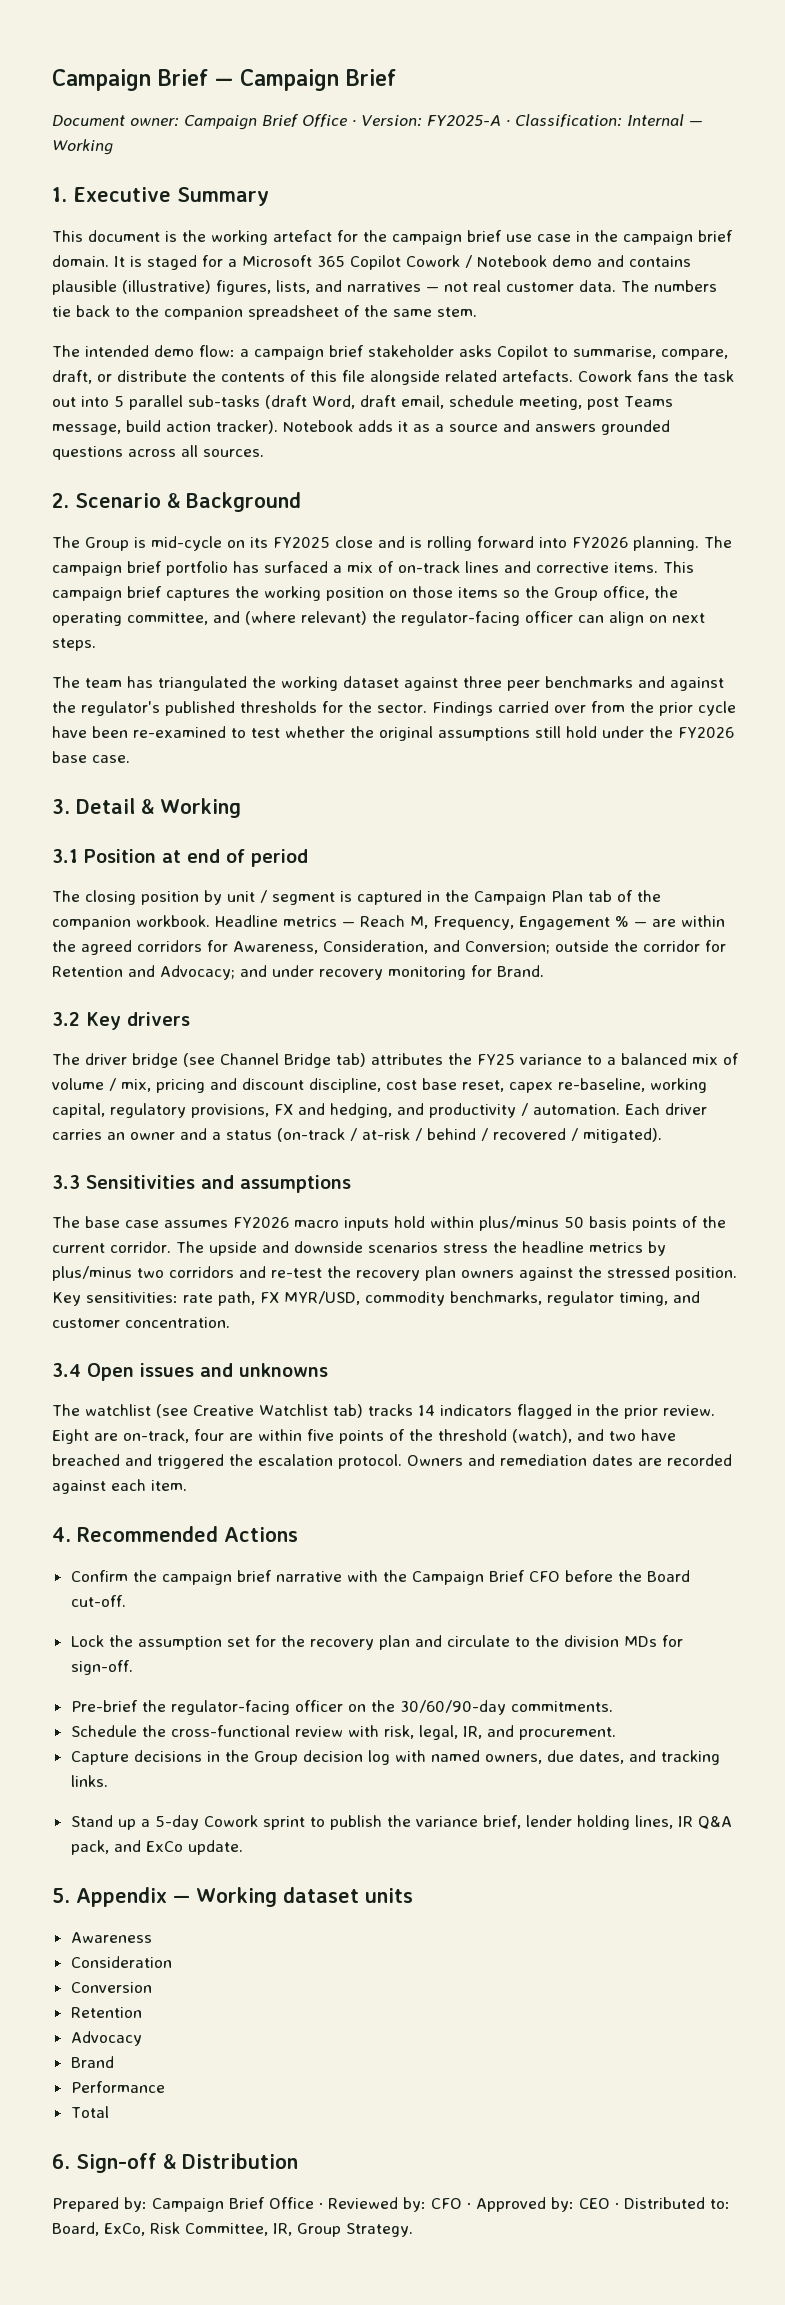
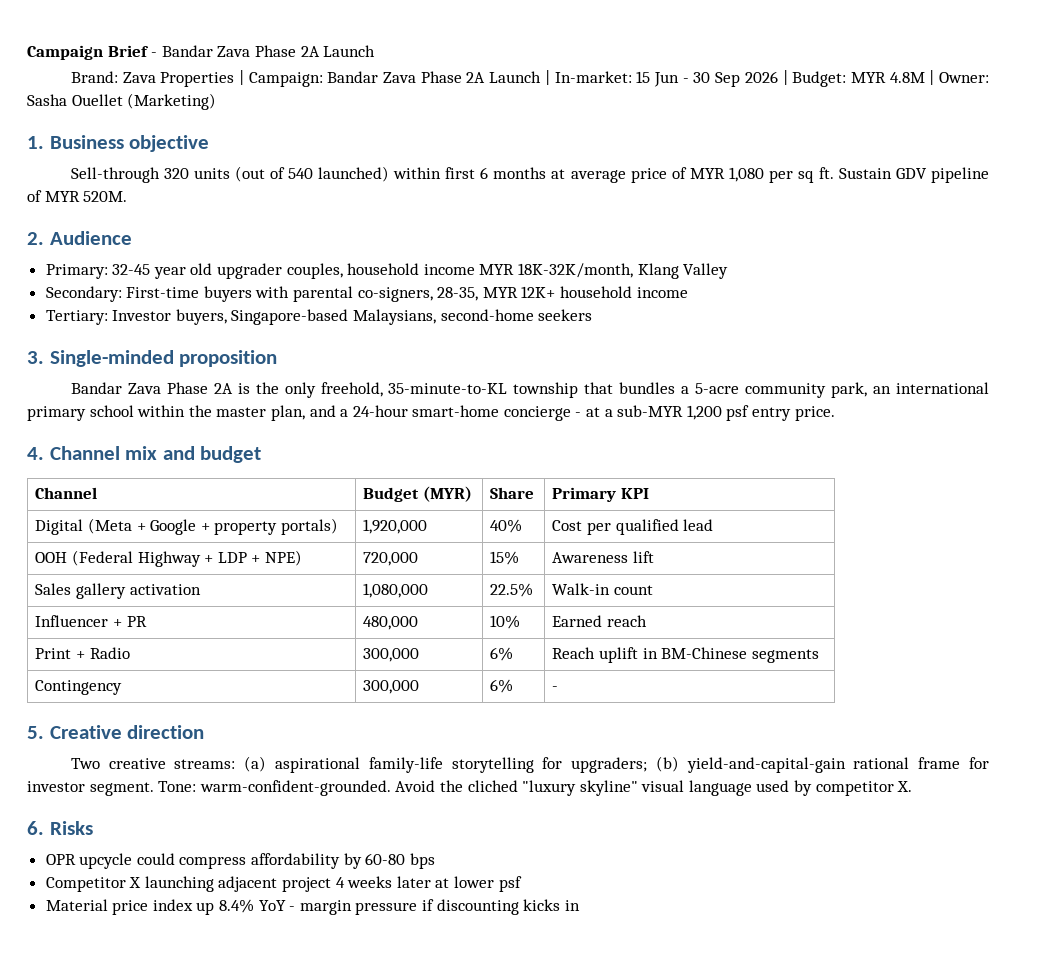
[52,69,396,91] [52,114,702,130] [52,139,113,155] [52,187,269,206] [52,230,733,245] [52,255,691,270] [52,280,717,295] [52,305,477,320] [52,345,728,360] [52,370,734,385] [52,395,673,410] [52,420,670,435] [52,445,264,460] [52,492,301,512] [52,536,732,551] [52,561,694,576] [52,586,678,601] [52,611,705,626] [52,638,96,651] [52,676,724,691] [52,701,736,716] [52,726,734,741] [52,751,130,763] [52,798,241,818] [52,849,308,867] [52,890,661,905] [52,915,725,930] [52,940,726,955] [52,965,544,980] [52,1012,190,1030] [52,1053,739,1068] [52,1078,707,1093] [52,1103,707,1118] [52,1128,662,1143] [52,1175,351,1193] [52,1216,726,1231] [52,1241,666,1256] [52,1266,737,1281] [52,1291,700,1306] [52,1317,230,1328] [52,1363,328,1381] [52,1404,715,1419] [52,1429,676,1444] [52,1454,732,1469] [52,1479,187,1494] [52,1526,298,1542] [70,1570,690,1585] [70,1595,126,1607] [70,1635,683,1650] [70,1660,133,1675] [70,1700,613,1715] [70,1725,616,1740] [70,1750,720,1765] [70,1775,108,1787] [70,1815,732,1830] [70,1840,243,1855] [52,1887,413,1907] [70,1932,152,1943] [70,1956,172,1968] [70,1982,152,1993] [70,2007,142,2018] [70,2031,142,2046] [70,2056,114,2068] [70,2081,165,2093] [70,2106,109,2118] [52,2153,298,2173] [52,2197,730,2212] [52,2222,413,2237] Campaign Brief — Campaign Brief // Document owner: Campaign Brief Office · Version: FY2025-A · Classification: Internal — Working // 1. Executive Summary // This document is the working artefact for the campaign brief use case in the campaign brief domain. It is staged for a Microsoft 365 Copilot Cowork / Notebook demo and contains plausible (illustrative) figures, lists, and narratives — not real customer data. The numbers tie back to the companion spreadsheet of the same stem. // The intended demo flow: a campaign brief stakeholder asks Copilot to summarise, compare, draft, or distribute the contents of this file alongside related artefacts. Cowork fans the task out into 5 parallel sub-tasks (draft Word, draft email, schedule meeting, post Teams message, build action tracker). Notebook adds it as a source and answers grounded questions across all sources. // 2. Scenario & Background // The Group is mid-cycle on its FY2025 close and is rolling forward into FY2026 planning. The campaign brief portfolio has surfaced a mix of on-track lines and corrective items. This campaign brief captures the working position on those items so the Group office, the operating committee, and (where relevant) the regulator-facing officer can align on next steps. // The team has triangulated the working dataset against three peer benchmarks and against the regulator's published thresholds for the sector. Findings carried over from the prior cycle have been re-examined to test whether the original assumptions still hold under the FY2026 base case. // 3. Detail & Working // 3.1 Position at end of period // The closing position by unit / segment is captured in the Campaign Plan tab of the companion workbook. Headline metrics — Reach M, Frequency, Engagement % — are within the agreed corridors for Awareness, Consideration, and Conversion; outside the corridor for Retention and Advocacy; and under recovery monitoring for Brand. // 3.2 Key drivers // The driver bridge (see Channel Bridge tab) attributes the FY25 variance to a balanced mix of volume / mix, pricing and discount discipline, cost base reset, capex re-baseline, working capital, regulatory provisions, FX and hedging, and productivity / automation. Each driver carries an owner and a status (on-track / at-risk / behind / recovered / mitigated). // 3.3 Sensitivities and assumptions // The base case assumes FY2026 macro inputs hold within plus/minus 50 basis points of the current corridor. The upside and downside scenarios stress the headline metrics by plus/minus two corridors and re-test the recovery plan owners against the stressed position. Key sensitivities: rate path, FX MYR/USD, commodity benchmarks, regulator timing, and customer concentration. // 3.4 Open issues and unknowns // The watchlist (see Creative Watchlist tab) tracks 14 indicators flagged in the prior review. Eight are on-track, four are within five points of the threshold (watch), and two have breached and triggered the escalation protocol. Owners and remediation dates are recorded against each item. // 4. Recommended Actions // Confirm the campaign brief narrative with the Campaign Brief CFO before the Board cut-off. // Lock the assumption set for the recovery plan and circulate to the division MDs for sign-off. // Pre-brief the regulator-facing officer on the 30/60/90-day commitments. // Schedule the cross-functional review with risk, legal, IR, and procurement. // Capture decisions in the Group decision log with named owners, due dates, and tracking links. // Stand up a 5-day Cowork sprint to publish the variance brief, lender holding lines, IR Q&A pack, and ExCo update. // 5. Appendix — Working dataset units // Awareness // Consideration // Conversion // Retention // Advocacy // Brand // Performance // Total // 6. Sign-off & Distribution // Prepared by: Campaign Brief Office · Reviewed by: CFO · Approved by: CEO · Distributed to: Board, ExCo, Risk Committee, IR, Group Strategy. -> [27,45,376,60] [70,70,990,87] [27,93,217,110] [27,135,210,152] [70,166,990,183] [27,190,128,202] [27,231,132,245] [45,263,729,279] [45,286,688,302] [45,309,593,325] [27,350,278,367] [70,382,990,398] [27,405,835,421] [27,446,262,463] [35,487,98,499] [363,486,472,502] [490,487,535,499] [552,487,649,502] [35,518,338,535] [363,519,428,534] [490,519,523,533] [552,519,714,535] [35,550,302,567] [363,552,419,566] [490,551,520,565] [552,551,654,563] [35,583,201,599] [363,583,429,598] [490,583,534,597] [552,583,653,595] [35,615,147,627] [363,616,419,630] [490,615,521,629] [552,615,647,627] [35,647,130,659] [363,648,420,662] [490,647,514,661] [552,647,819,663] [35,680,123,695] [363,680,420,694] [490,679,514,693] [552,686,559,691] [27,725,205,739] [70,756,989,773] [27,780,913,796] [27,821,93,835] [45,853,435,869] [45,876,522,892] [45,899,580,915] Campaign Brief - Bandar Zava Phase 2A Launch // Brand: Zava Properties | Campaign: Bandar Zava Phase 2A Launch | In-market: 15 Jun - 30 Sep 2026 | Budget: MYR 4.8M | Owner: Sasha Ouellet (Marketing) // 1. Business objective // Sell-through 320 units (out of 540 launched) within first 6 months at average price of MYR 1,080 per sq ft. Sustain GDV pipeline of MYR 520M. // 2. Audience // Primary: 32-45 year old upgrader couples, household income MYR 18K-32K/month, Klang Valley // Secondary: First-time buyers with parental co-signers, 28-35, MYR 12K+ household income // Tertiary: Investor buyers, Singapore-based Malaysians, second-home seekers // 3. Single-minded proposition // Bandar Zava Phase 2A is the only freehold, 35-minute-to-KL township that bundles a 5-acre community park, an international primary school within the master plan, and a 24-hour smart-home concierge - at a sub-MYR 1,200 psf entry price. // 4. Channel mix and budget // Channel | Budget (MYR) | Share | Primary KPI // Digital (Meta + Google + property portals) | 1,920,000 | 40% | Cost per qualified lead // OOH (Federal Highway + LDP + NPE) | 720,000 | 15% | Awareness lift // Sales gallery activation | 1,080,000 | 22.5% | Walk-in count // Influencer + PR | 480,000 | 10% | Earned reach // Print + Radio | 300,000 | 6% | Reach uplift in BM-Chinese segments // Contingency | 300,000 | 6% | - // 5. Creative direction // Two creative streams: (a) aspirational family-life storytelling for upgraders; (b) yield-and-capital-gain rational frame for investor segment. Tone: warm-confident-grounded. Avoid the cliched "luxury skyline" visual language used by competitor X. // 6. Risks // OPR upcycle could compress affordability by 60-80 bps // Competitor X launching adjacent project 4 weeks later at lower psf // Material price index up 8.4% YoY - margin pressure if discounting kicks in

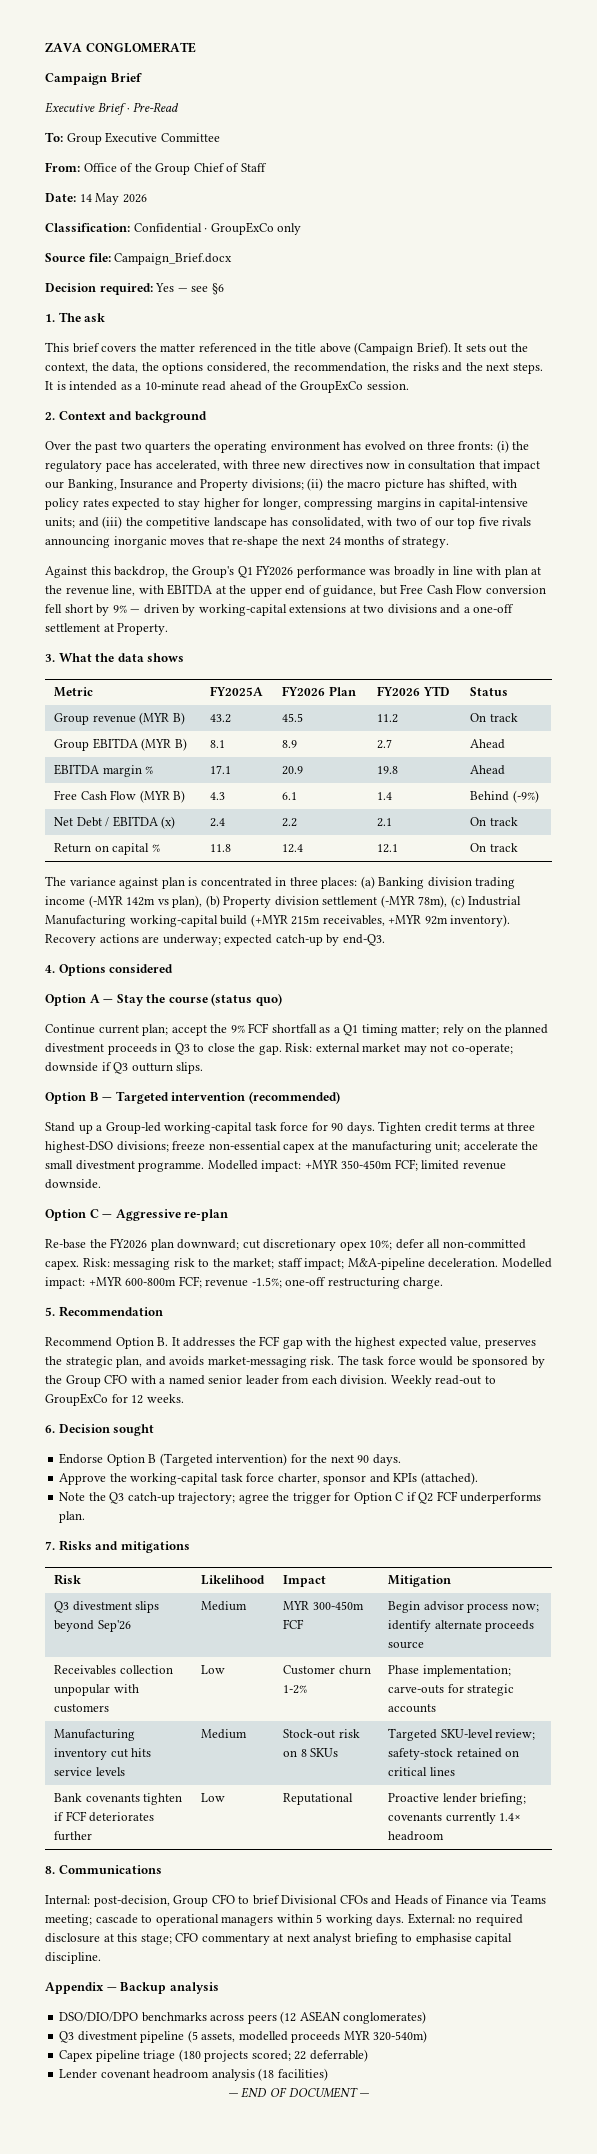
(27, 52) none -> [45,42,196,53] ZAVA CONGLOMERATE //
[151,45,376,57] [70,70,990,87] [27,93,217,110] [27,135,210,152] [70,166,990,183] [27,190,128,202] [27,231,132,245] [45,263,729,279] [45,286,688,302] [45,309,593,325] [27,350,278,367] [70,382,990,398] [27,405,835,421] [27,446,262,463] [35,487,98,499] [363,486,472,502] [490,487,535,499] [552,487,649,502] [35,518,338,535] [363,519,428,534] [490,519,523,533] [552,519,714,535] [35,550,302,567] [363,552,419,566] [490,551,520,565] [552,551,654,563] [35,583,201,599] [363,583,429,598] [490,583,534,597] [552,583,653,595] [35,615,147,627] [363,616,419,630] [490,615,521,629] [552,615,647,627] [35,647,130,659] [363,648,420,662] [490,647,514,661] [552,647,819,663] [35,680,123,695] [363,680,420,694] [490,679,514,693] [552,686,559,691] [27,725,205,739] [70,756,989,773] [27,780,913,796] [27,821,93,835] [45,853,435,869] [45,876,522,892] [45,899,580,915] - Bandar Zava Phase 2A Launch // Brand: Zava Properties | Campaign: Bandar Zava Phase 2A Launch | In-market: 15 Jun - 30 Sep 2026 | Budget: MYR 4.8M | Owner: Sasha Ouellet (Marketing) // 1. Business objective // Sell-through 320 units (out of 540 launched) within first 6 months at average price of MYR 1,080 per sq ft. Sustain GDV pipeline of MYR 520M. // 2. Audience // Primary: 32-45 year old upgrader couples, household income MYR 18K-32K/month, Klang Valley // Secondary: First-time buyers with parental co-signers, 28-35, MYR 12K+ household income // Tertiary: Investor buyers, Singapore-based Malaysians, second-home seekers // 3. Single-minded proposition // Bandar Zava Phase 2A is the only freehold, 35-minute-to-KL township that bundles a 5-acre community park, an international primary school within the master plan, and a 24-hour smart-home concierge - at a sub-MYR 1,200 psf entry price. // 4. Channel mix and budget // Channel | Budget (MYR) | Share | Primary KPI // Digital (Meta + Google + property portals) | 1,920,000 | 40% | Cost per qualified lead // OOH (Federal Highway + LDP + NPE) | 720,000 | 15% | Awareness lift // Sales gallery activation | 1,080,000 | 22.5% | Walk-in count // Influencer + PR | 480,000 | 10% | Earned reach // Print + Radio | 300,000 | 6% | Reach uplift in BM-Chinese segments // Contingency | 300,000 | 6% | - // 5. Creative direction // Two creative streams: (a) aspirational family-life storytelling for upgraders; (b) yield-and-capital-gain rational frame for investor segment. Tone: warm-confident-grounded. Avoid the cliched "luxury skyline" visual language used by competitor X. // 6. Risks // OPR upcycle could compress affordability by 60-80 bps // Competitor X launching adjacent project 4 weeks later at lower psf // Material price index up 8.4% YoY - margin pressure if discounting kicks in -> [45,102,179,115] [45,132,220,145] [45,162,267,175] [45,193,147,205] [45,222,302,235] [45,253,233,265] [45,283,224,295] [45,312,106,322] [45,342,528,355] [45,362,543,374] [45,380,409,393] [45,411,207,423] [45,440,530,453] [45,460,541,472] [45,478,518,491] [45,498,528,510] [45,516,532,529] [45,536,450,548] [45,565,542,578] [45,584,546,597] [45,604,515,616] [45,623,169,635] [45,653,185,662] [54,687,94,697] [210,686,264,696] [282,686,356,696] [377,686,450,696] [470,687,509,696] [54,712,185,725] [210,714,232,723] [282,713,304,722] [377,714,399,723] [470,713,518,722] [54,738,187,751] [210,740,226,748] [282,740,298,748] [377,739,393,749] [470,739,506,749] [54,764,154,777] [210,765,232,774] [282,766,304,775] [377,766,399,774] [470,765,506,775] [54,790,186,803] [210,792,226,800] [282,792,298,800] [377,792,393,800] [470,790,539,803] [54,816,176,829] [210,818,226,827] [282,818,298,827] [377,818,393,827] [470,817,518,826] [54,843,160,855] [210,844,232,852] [282,844,304,853] [377,844,399,853] [470,843,518,852] [45,876,516,889] [45,895,522,908] [45,914,511,927] [45,934,385,946] [45,964,174,976] [45,993,282,1006] [45,1023,549,1036] [45,1043,513,1055] [45,1062,204,1074] [45,1091,340,1104] [45,1121,536,1134] [45,1141,539,1153] [45,1159,506,1172] [45,1179,101,1189] [45,1209,229,1221] [45,1238,526,1251] [45,1258,552,1270] [45,1276,444,1289] [45,1306,163,1317] [45,1336,536,1349] [45,1355,545,1368] [45,1374,496,1387] [45,1393,184,1406] [45,1424,155,1436] [59,1453,401,1466] [59,1472,478,1485] [59,1491,542,1504] [59,1511,86,1523] [45,1540,190,1553] [54,1574,82,1585] [201,1575,266,1585] [283,1575,327,1587] [388,1575,452,1587] [54,1601,160,1613] [54,1620,131,1632] [201,1601,248,1611] [283,1601,364,1610] [283,1619,305,1629] [388,1601,539,1613] [388,1620,535,1632] [388,1641,425,1649] [54,1665,173,1675] [54,1684,139,1696] [54,1704,110,1713] [201,1665,226,1674] [283,1665,371,1675] [283,1685,308,1694] [388,1665,511,1677] [388,1684,515,1696] [388,1704,437,1713] [54,1729,136,1741] [54,1748,152,1760] [54,1767,125,1776] [201,1729,248,1739] [283,1729,360,1739] [283,1748,339,1757] [388,1728,536,1741] [388,1748,520,1760] [388,1767,455,1776] [54,1793,183,1805] [54,1811,155,1822] [54,1831,93,1841] [201,1793,226,1802] [283,1793,354,1805] [388,1793,527,1805] [388,1812,522,1824] [388,1831,445,1841] [45,1865,162,1874] [45,1894,546,1907] [45,1913,523,1926] [45,1932,513,1945] [45,1952,101,1964] [45,1982,219,1994] [59,2011,427,2024] [59,2030,428,2043] [59,2049,368,2062] [59,2068,328,2081] [227,2087,370,2098] // Executive Brief · Pre-Read // To: Group Executive Committee // From: Office of the Group Chief of Staff // Date: 14 May 2026 // Classification: Confidential · GroupExCo only // Source file: Campaign_Brief.docx // Decision required: Yes — see §6 // 1. The ask // This brief covers the matter referenced in the title above (Campaign Brief). It sets out the context, the data, the options considered, the recommendation, the risks and the next steps. It is intended as a 10-minute read ahead of the GroupExCo session. // 2. Context and background // Over the past two quarters the operating environment has evolved on three fronts: (i) the regulatory pace has accelerated, with three new directives now in consultation that impact our Banking, Insurance and Property divisions; (ii) the macro picture has shifted, with policy rates expected to stay higher for longer, compressing margins in capital-intensive units; and (iii) the competitive landscape has consolidated, with two of our top five rivals announcing inorganic moves that re-shape the next 24 months of strategy. // Against this backdrop, the Group's Q1 FY2026 performance was broadly in line with plan at the revenue line, with EBITDA at the upper end of guidance, but Free Cash Flow conversion fell short by 9% — driven by working-capital extensions at two divisions and a one-off settlement at Property. // 3. What the data shows // Metric | FY2025A | FY2026 Plan | FY2026 YTD | Status // Group revenue (MYR B) | 43.2 | 45.5 | 11.2 | On track // Group EBITDA (MYR B) | 8.1 | 8.9 | 2.7 | Ahead // EBITDA margin % | 17.1 | 20.9 | 19.8 | Ahead // Free Cash Flow (MYR B) | 4.3 | 6.1 | 1.4 | Behind (-9%) // Net Debt / EBITDA (x) | 2.4 | 2.2 | 2.1 | On track // Return on capital % | 11.8 | 12.4 | 12.1 | On track // The variance against plan is concentrated in three places: (a) Banking division trading income (-MYR 142m vs plan), (b) Property division settlement (-MYR 78m), (c) Industrial Manufacturing working-capital build (+MYR 215m receivables, +MYR 92m inventory). Recovery actions are underway; expected catch-up by end-Q3. // 4. Options considered // Option A — Stay the course (status quo) // Continue current plan; accept the 9% FCF shortfall as a Q1 timing matter; rely on the planned divestment proceeds in Q3 to close the gap. Risk: external market may not co-operate; downside if Q3 outturn slips. // Option B — Targeted intervention (recommended) // Stand up a Group-led working-capital task force for 90 days. Tighten credit terms at three highest-DSO divisions; freeze non-essential capex at the manufacturing unit; accelerate the small divestment programme. Modelled impact: +MYR 350-450m FCF; limited revenue downside. // Option C — Aggressive re-plan // Re-base the FY2026 plan downward; cut discretionary opex 10%; defer all non-committed capex. Risk: messaging risk to the market; staff impact; M&A-pipeline deceleration. Modelled impact: +MYR 600-800m FCF; revenue -1.5%; one-off restructuring charge. // 5. Recommendation // Recommend Option B. It addresses the FCF gap with the highest expected value, preserves the strategic plan, and avoids market-messaging risk. The task force would be sponsored by the Group CFO with a named senior leader from each division. Weekly read-out to GroupExCo for 12 weeks. // 6. Decision sought // Endorse Option B (Targeted intervention) for the next 90 days. // Approve the working-capital task force charter, sponsor and KPIs (attached). // Note the Q3 catch-up trajectory; agree the trigger for Option C if Q2 FCF underperforms plan. // 7. Risks and mitigations // Risk | Likelihood | Impact | Mitigation // Q3 divestment slips beyond Sep'26 | Medium | MYR 300-450m FCF | Begin advisor process now; identify alternate proceeds source // Receivables collection unpopular with customers | Low | Customer churn 1-2% | Phase implementation; carve-outs for strategic accounts // Manufacturing inventory cut hits service levels | Medium | Stock-out risk on 8 SKUs | Targeted SKU-level review; safety-stock retained on critical lines // Bank covenants tighten if FCF deteriorates further | Low | Reputational | Proactive lender briefing; covenants currently 1.4× headroom // 8. Communications // Internal: post-decision, Group CFO to brief Divisional CFOs and Heads of Finance via Teams meeting; cascade to operational managers within 5 working days. External: no required disclosure at this stage; CFO commentary at next analyst briefing to emphasise capital discipline. // Appendix — Backup analysis // DSO/DIO/DPO benchmarks across peers (12 ASEAN conglomerates) // Q3 divestment pipeline (5 assets, modelled proceeds MYR 320-540m) // Capex pipeline triage (180 projects scored; 22 deferrable) // Lender covenant headroom analysis (18 facilities) // — END OF DOCUMENT —

